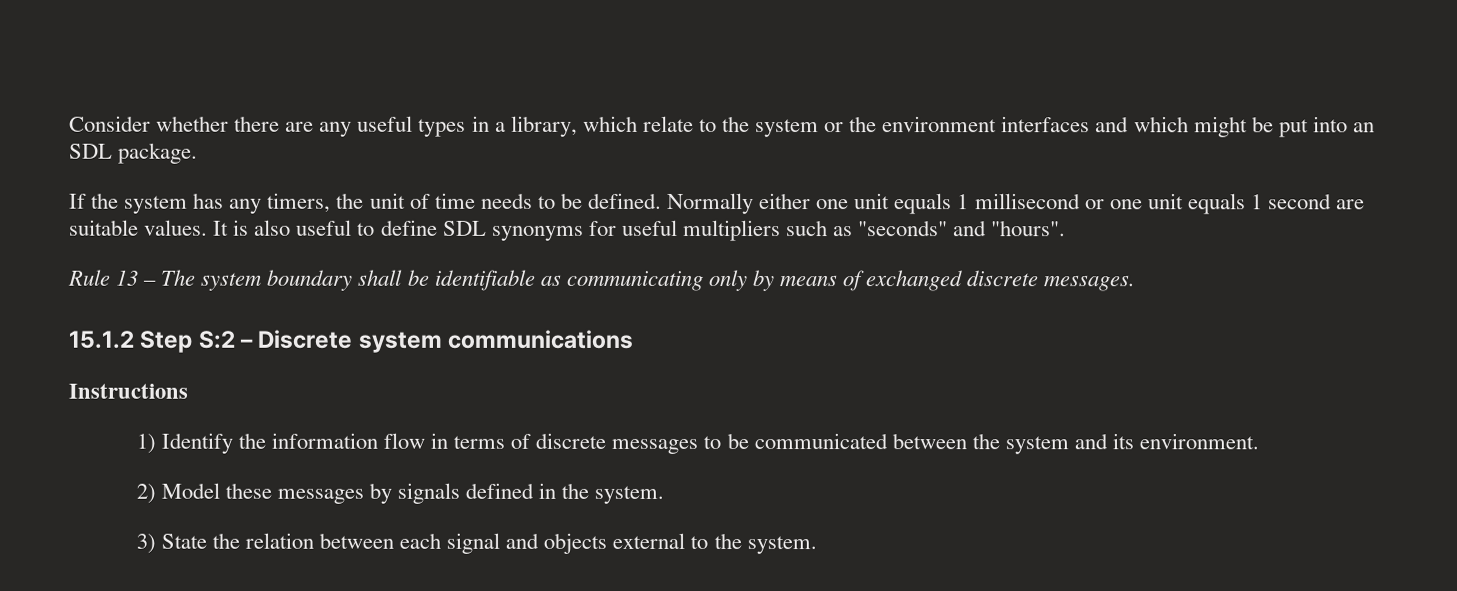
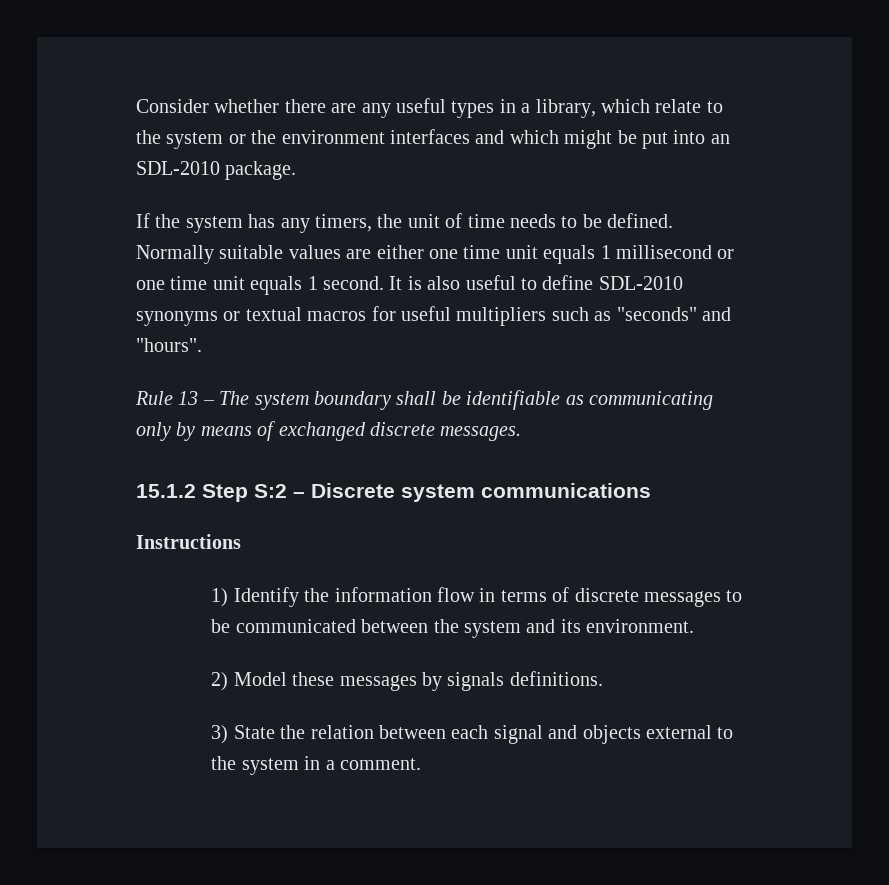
[69,143,113,159] SDL -> [136,161,220,175] SDL-2010
(755, 203) none -> [219,245,372,259] suitable values are
(850, 204) none -> [463,245,501,259] time
[1147,193,1366,215] [69,219,209,236] unit equals 1 second are suitable values. -> [170,276,384,295] time unit equals 1 second.
[442,220,584,241] SDL synonyms -> [598,276,683,290] [136,307,367,326] SDL-2010 synonyms or textual macros
[465,482,665,504] defined in the system. -> [509,671,603,686] definitions.
[746,536,817,555] system. -> [241,756,421,775] system in a comment.

